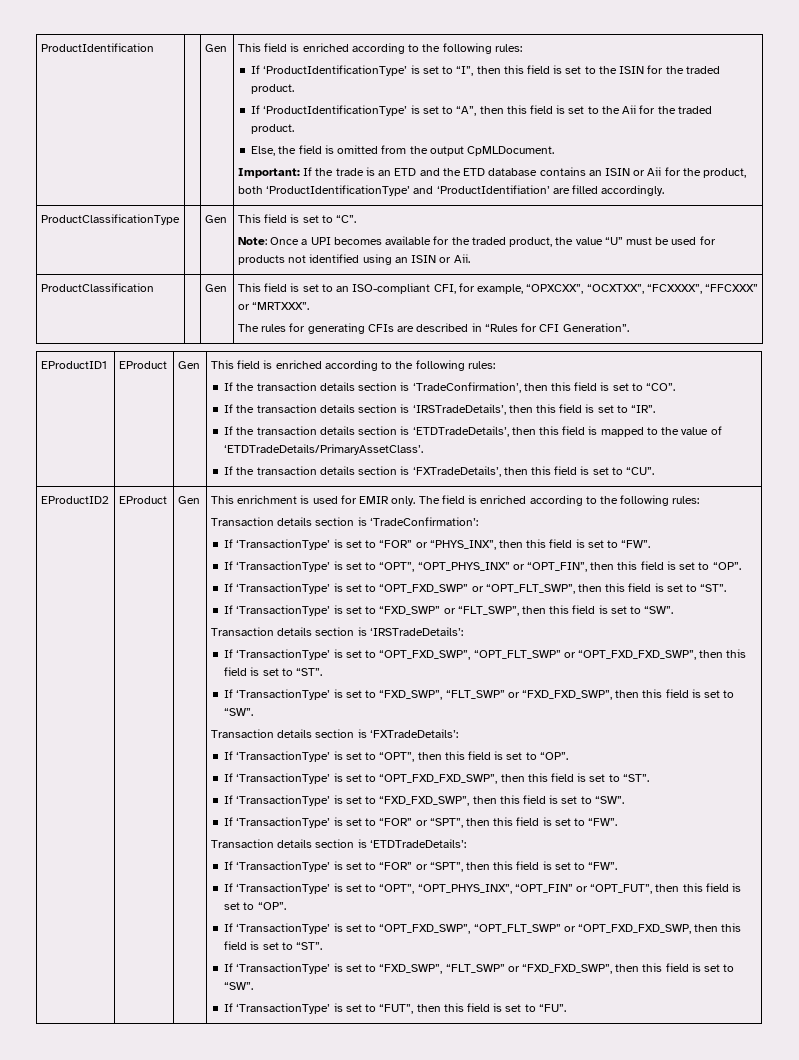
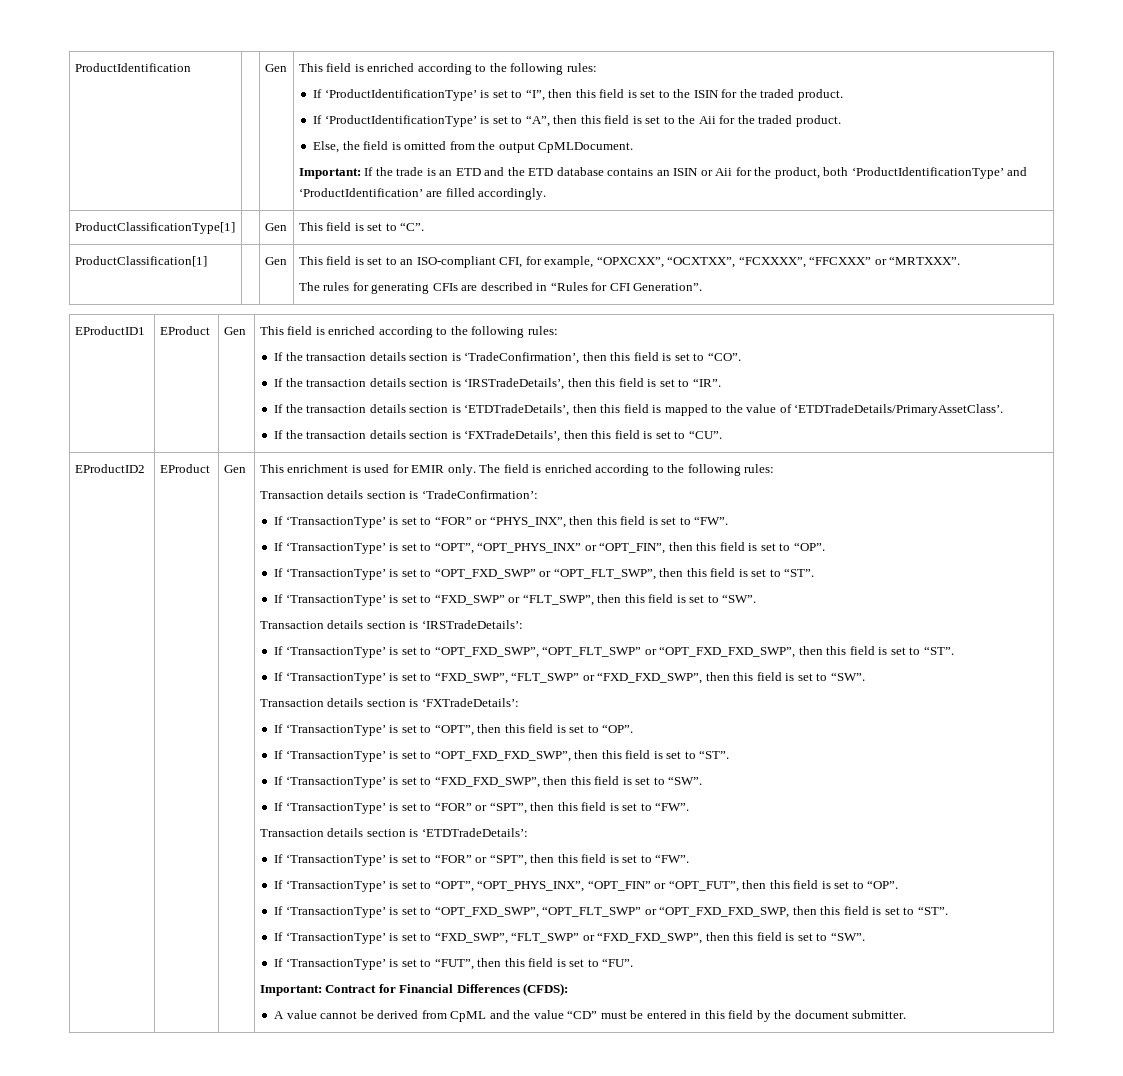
[436,185,550,194] ‘ProductIdentifiation’ -> [298,188,423,197] ‘ProductIdentification’
[40,214,180,225] ProductClassificationType -> [74,222,235,234] ProductClassificationType[1]
[237,236,716,247] [237,254,470,265] [40,283,154,292] // Note: Once a UPI becomes available for the traded product, the value “U” must be used for products not identified using an ISIN or Aii. // ProductClassification -> [74,256,207,267] // ProductClassification[1]
(566, 1008) none -> [259,983,569,996] [274,1010,907,1022] // Important: Contract for Financial Differences (CFDS): // A value cannot be derived from CpML and the value “CD” must be entered in this field by the document submitter.

